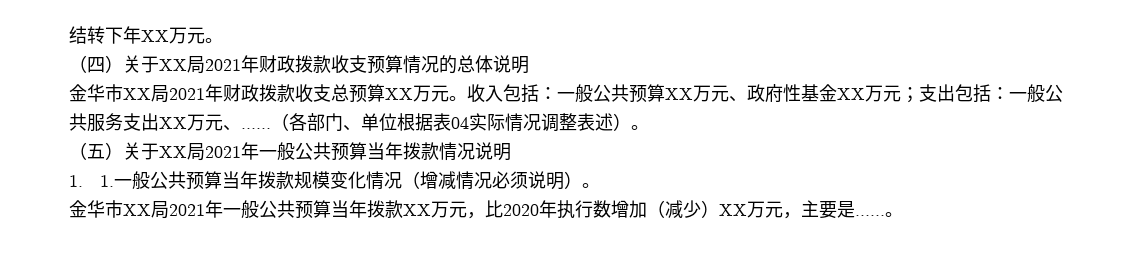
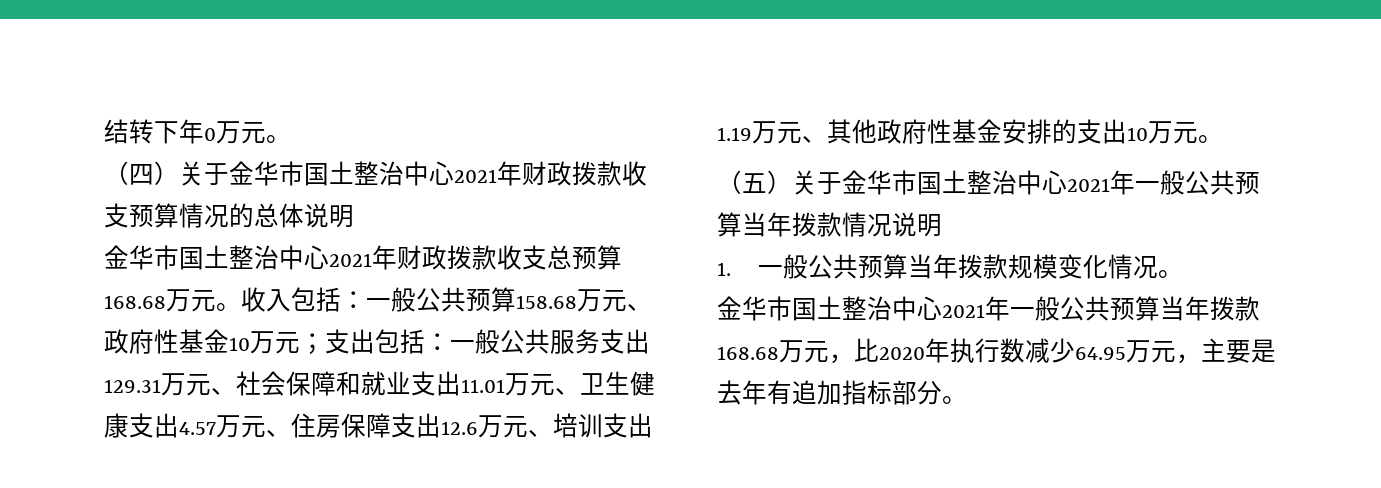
[141,30,169,42] XX -> [204,128,216,141] 0
[159,56,205,74] XX局 -> [229,161,454,186] 金华市国土整治中心
[123,85,169,103] XX局 -> [179,245,329,270] 国土整治中心
[385,88,413,100] XX -> [104,295,166,309] 168.68
[665,88,693,100] XX -> [516,295,577,309] 158.68
[837,88,865,100] XX -> [229,337,250,351] 10
[159,113,631,132] XX万元、……（各部门、单位根据表04实际情况调整表述） -> [104,371,655,396] [104,413,653,438] [717,119,1198,144] 129.31万元、社会保障和就业支出11.01万元、卫生健康支出4.57万元、住房保障支出12.6万元、培训支出1.19万元、其他政府性基金安排的支出10万元
[159,143,205,161] XX局 -> [842,170,1067,195] 金华市国土整治中心
[100,175,115,187] 1. -> (731, 269) none
[402,171,583,190] （增减情况必须说明） -> (1159, 267) none
[123,200,431,219] XX局2021年一般公共预算当年拨款XX -> [792,296,1260,321] [717,346,779,360] 国土整治中心2021年一般公共预算当年拨款168.68
[611,200,885,219] 增加（减少）XX万元，主要是…… -> [1025,338,1276,364] [717,380,942,405] 减少64.95万元，主要是去年有追加指标部分

